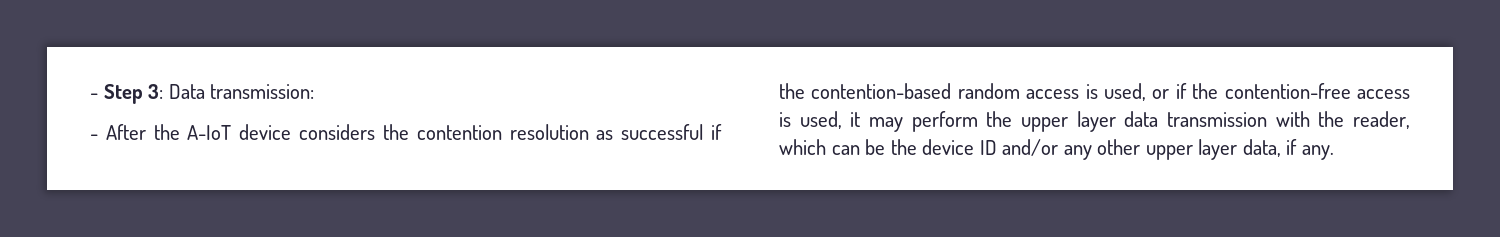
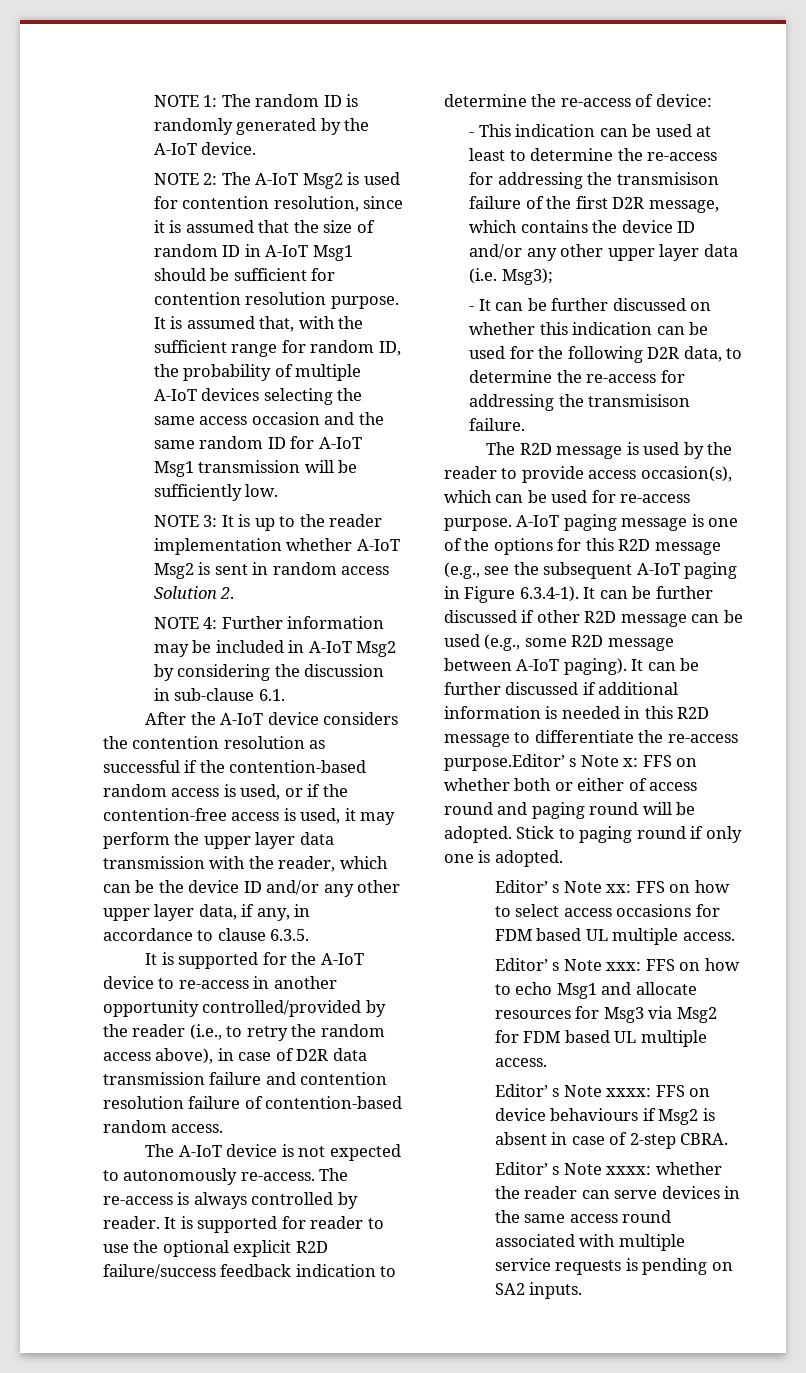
[90,84,315,104] [90,134,98,140] - Step 3: Data transmission: // - -> [153,94,359,107] [153,118,370,135] [153,142,257,155] [153,172,400,189] [153,196,404,212] [153,220,375,233] [153,244,353,261] [153,268,336,281] [153,292,399,309] [153,316,364,332] [153,340,401,357] [153,364,362,381] [153,388,363,405] [153,412,384,425] [153,436,362,449] [153,460,358,477] [153,484,279,501] [153,514,383,531] [153,538,400,555] [153,562,390,579] [153,586,235,599] [153,616,385,629] [153,640,397,657] [153,664,385,681] [153,688,285,701] NOTE 1: The random ID is randomly generated by the A-IoT device. // NOTE 2: The A-IoT Msg2 is used for contention resolution, since it is assumed that the size of random ID in A-IoT Msg1 should be sufficient for contention resolution purpose. It is assumed that, with the sufficient range for random ID, the probability of multiple A-IoT devices selecting the same access occasion and the same random ID for A-IoT Msg1 transmission will be sufficiently low. // NOTE 3: It is up to the reader implementation whether A-IoT Msg2 is sent in random access Solution 2. // NOTE 4: Further information may be included in A-IoT Msg2 by considering the discussion in sub-clause 6.1. //
[1301,145,1334,160] any. -> [256,904,311,921] [103,928,310,941] [145,952,364,969] [103,976,337,989] [103,1000,386,1017] [103,1024,385,1041] [103,1048,367,1064] [103,1072,388,1085] [103,1096,403,1109] [103,1120,224,1133] [145,1144,401,1161] [103,1168,349,1185] [103,1192,358,1209] [103,1216,384,1233] [103,1240,328,1257] [103,1264,397,1279] [444,94,712,107] [469,124,712,137] [469,148,718,161] [469,172,719,189] [469,196,719,213] [469,220,696,233] [469,244,738,261] [469,268,553,285] [469,298,712,311] [469,322,709,335] [469,346,743,363] [469,370,685,383] [469,394,691,411] [469,418,526,431] [486,442,733,459] [444,466,732,483] [444,490,691,503] [444,514,739,531] [444,538,721,555] [444,562,738,579] [444,586,713,603] [444,610,743,627] [444,634,674,651] [444,658,700,675] [444,682,679,695] [444,706,710,719] [444,730,738,747] [444,754,698,771] [444,778,698,791] [444,802,696,819] [444,826,742,843] [444,850,563,867] [494,880,730,893] [494,904,720,917] [494,928,735,945] [494,958,740,971] [494,982,697,999] [494,1006,717,1023] [494,1030,707,1047] [494,1058,547,1067] [494,1084,711,1097] [494,1108,715,1125] [494,1132,729,1149] [494,1162,722,1175] [494,1186,741,1199] [494,1210,672,1223] [494,1234,685,1251] [494,1258,733,1275] [494,1282,583,1299] any, in accordance to clause 6.3.5. // It is supported for the A-IoT device to re-access in another opportunity controlled/provided by the reader (i.e., to retry the random access above), in case of D2R data transmission failure and contention resolution failure of contention-based random access. // The A-IoT device is not expected to autonomously re-access. The re-access is always controlled by reader. It is supported for reader to use the optional explicit R2D failure/success feedback indication to determine the re-access of device: // - This indication can be used at least to determine the re-access for addressing the transmisison failure of the first D2R message, which contains the device ID and/or any other upper layer data (i.e. Msg3); // - It can be further discussed on whether this indication can be used for the following D2R data, to determine the re-access for addressing the transmisison failure. // The R2D message is used by the reader to provide access occasion(s), which can be used for re-access purpose. A-IoT paging message is one of the options for this R2D message (e.g., see the subsequent A-IoT paging in Figure 6.3.4-1). It can be further discussed if other R2D message can be used (e.g., some R2D message between A-IoT paging). It can be further discussed if additional information is needed in this R2D message to differentiate the re-access purpose.Editor’ s Note x: FFS on whether both or either of access round and paging round will be adopted. Stick to paging round if only one is adopted. // Editor’ s Note xx: FFS on how to select access occasions for FDM based UL multiple access. // Editor’ s Note xxx: FFS on how to echo Msg1 and allocate resources for Msg3 via Msg2 for FDM based UL multiple access. // Editor’ s Note xxxx: FFS on device behaviours if Msg2 is absent in case of 2-step CBRA. // Editor’ s Note xxxx: whether the reader can serve devices in the same access round associated with multiple service requests is pending on SA2 inputs.

